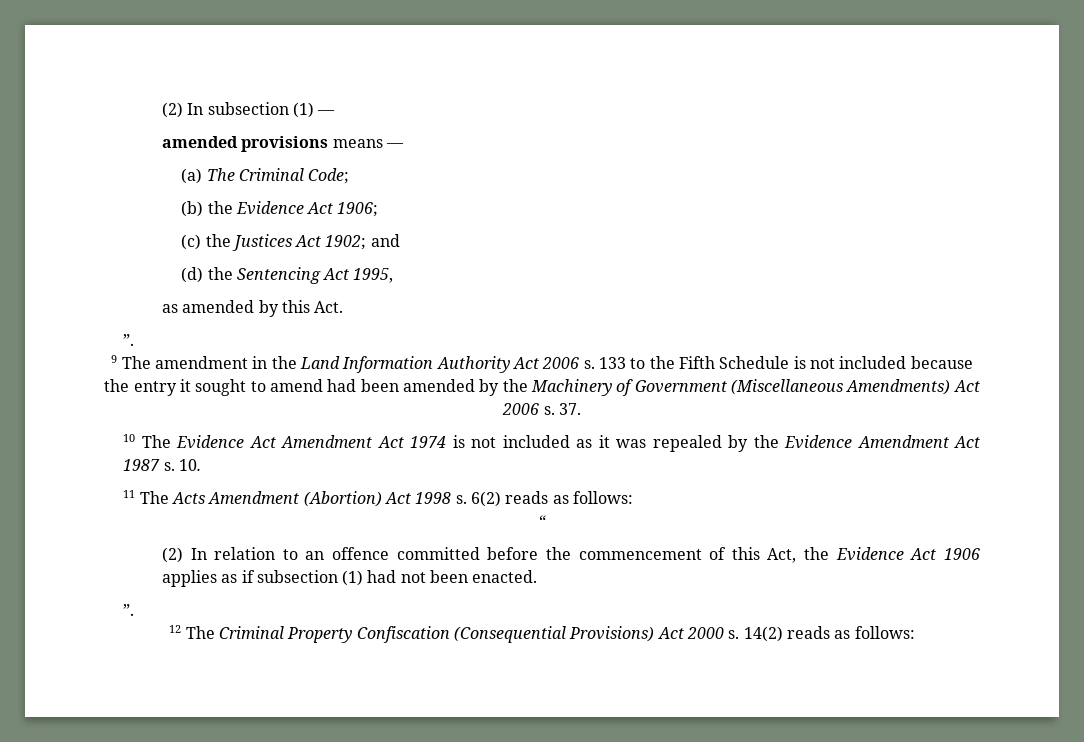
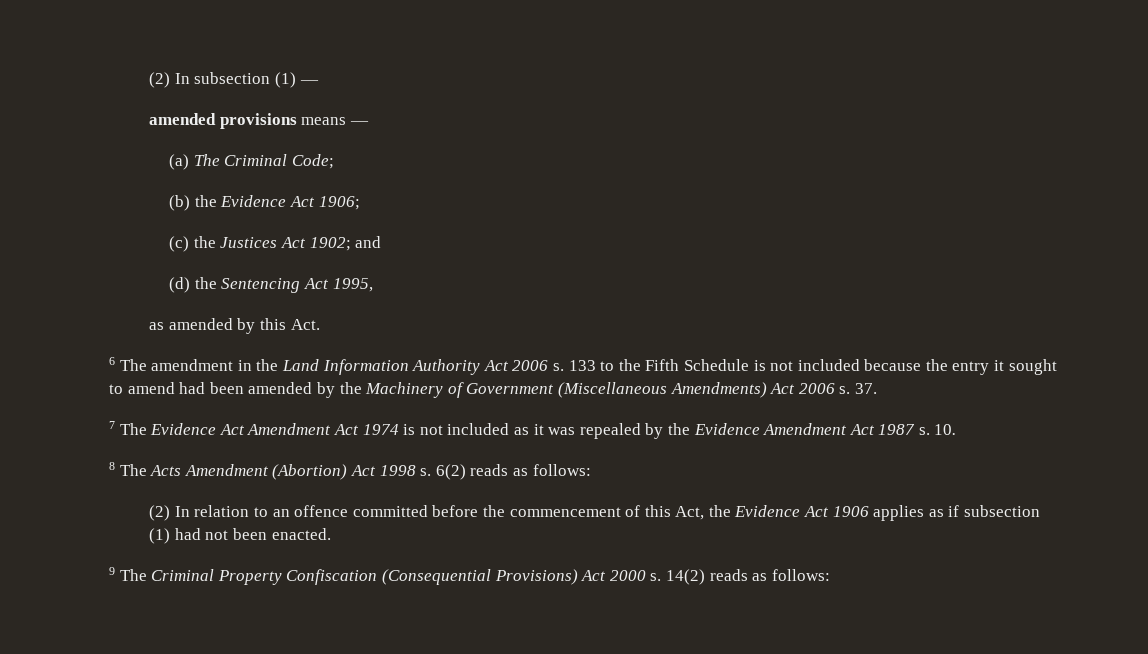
[123,334,135,346] [111,355,118,363] ”. // 9 -> [109,357,116,365] 6
[123,434,136,442] 10 -> [109,421,116,429] 7
[123,490,136,498] 11 -> [109,462,116,470] 8
[538,515,546,527] // “ -> (591, 470) none
[123,604,135,616] [169,625,182,633] ”. // 12 -> [109,567,116,575] 9

